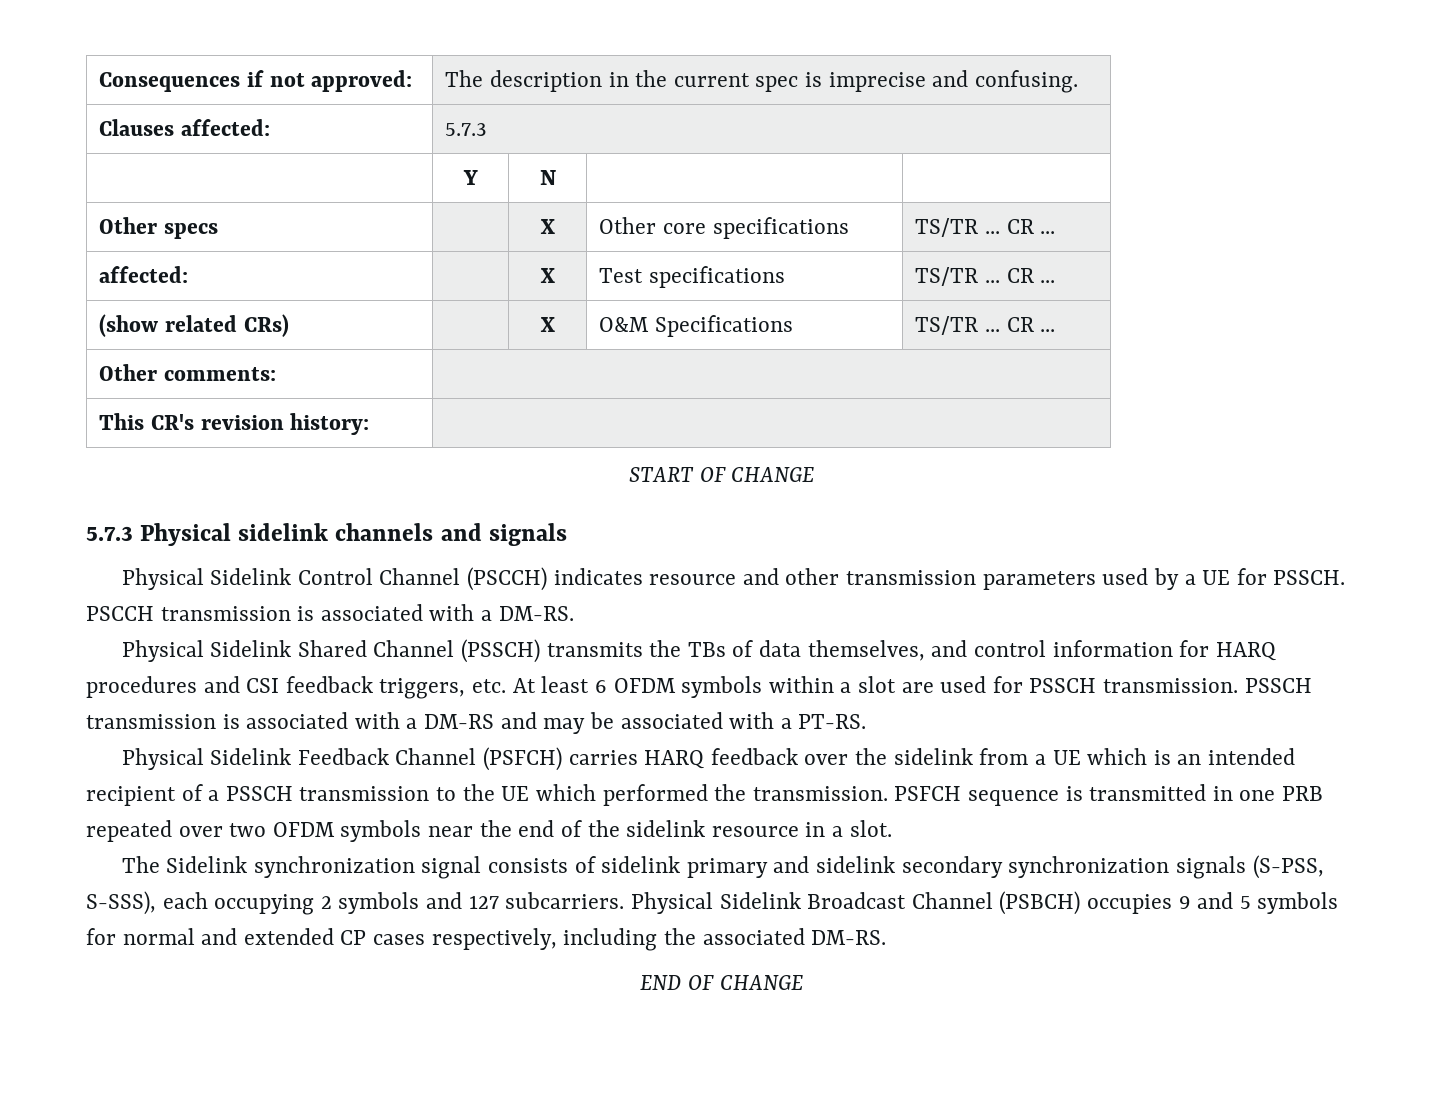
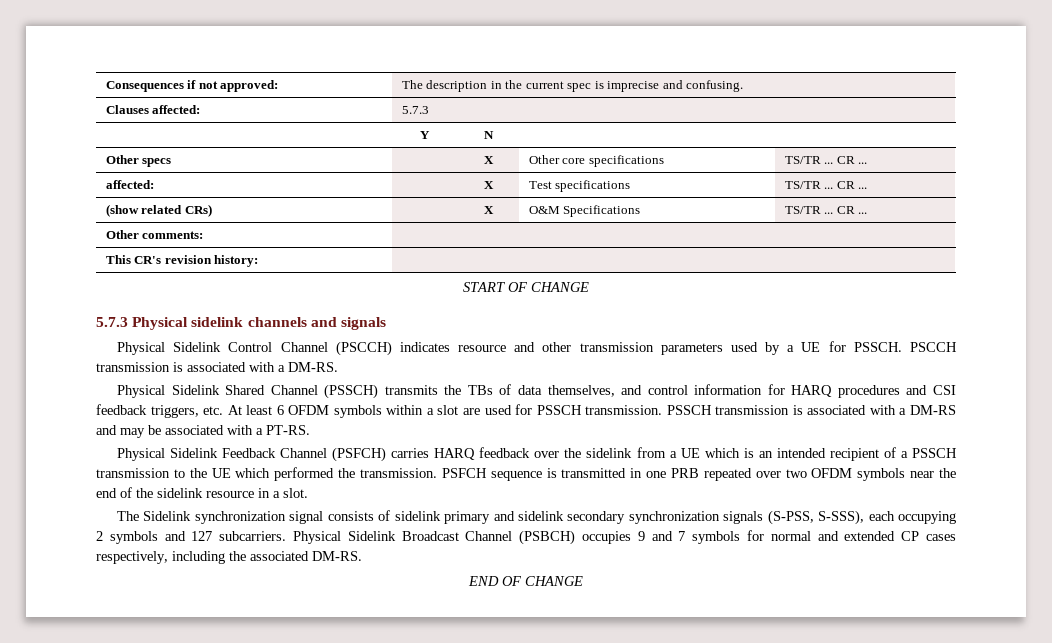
[1239,896,1251,909] 5 -> [678,531,686,541] 7

